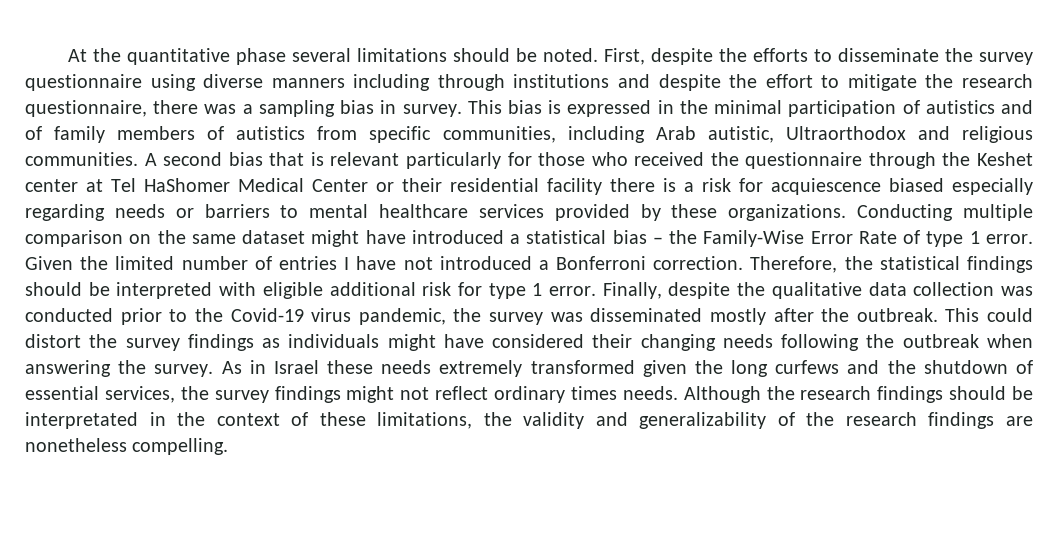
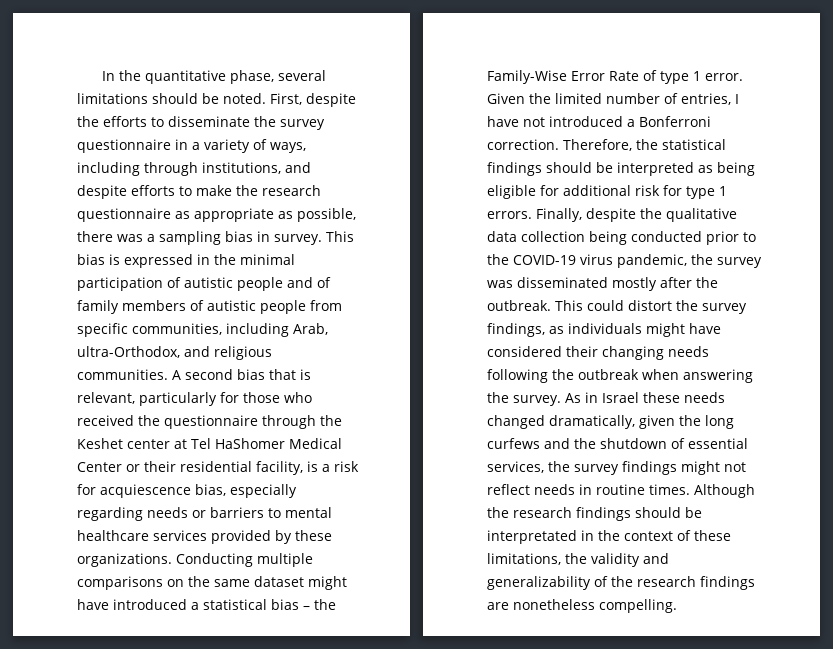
[67,49,87,62] At -> [102,71,116,81] In
[235,48,286,65] phase -> [230,70,275,84] phase,
[150,74,345,91] using diverse manners -> [175,139,306,153] in a variety of ways,
[513,74,610,88] institutions -> [202,162,281,174] institutions,
[729,74,1033,91] [25,100,147,117] the effort to mitigate the research questionnaire, -> [131,185,321,196] [77,208,356,222] efforts to make the research questionnaire as appropriate as possible,
[925,100,995,114] autistics -> [184,277,283,291] autistic people
[236,126,306,140] autistics -> [207,300,306,314] autistic people
[655,126,906,143] Arab autistic, Ultraorthodox -> [293,323,328,335] [77,346,180,358] Arab, ultra-Orthodox,
[330,152,400,166] relevant -> [77,392,135,404] relevant,
[547,178,655,195] facility there -> [256,461,303,475] facility,
[889,178,944,192] biased -> [195,484,226,496] bias,
[25,230,123,247] comparison -> [77,576,163,590] comparisons
[278,256,337,270] entries -> [681,93,731,105] entries,
[219,282,323,299] with eligible -> [698,162,755,176] [487,185,559,199] as being eligible for
[549,286,597,296] error. -> [487,211,532,219] errors.
[1001,286,1034,296] was -> [589,231,627,245] being
[230,308,304,322] Covid-19 -> [513,255,576,265] COVID-19
[187,334,254,351] findings -> [487,323,545,337] findings,
[439,360,635,377] extremely transformed -> [487,415,635,429] changed dramatically,
[494,386,678,403] ordinary times needs. -> [534,484,690,495] needs in routine times.

